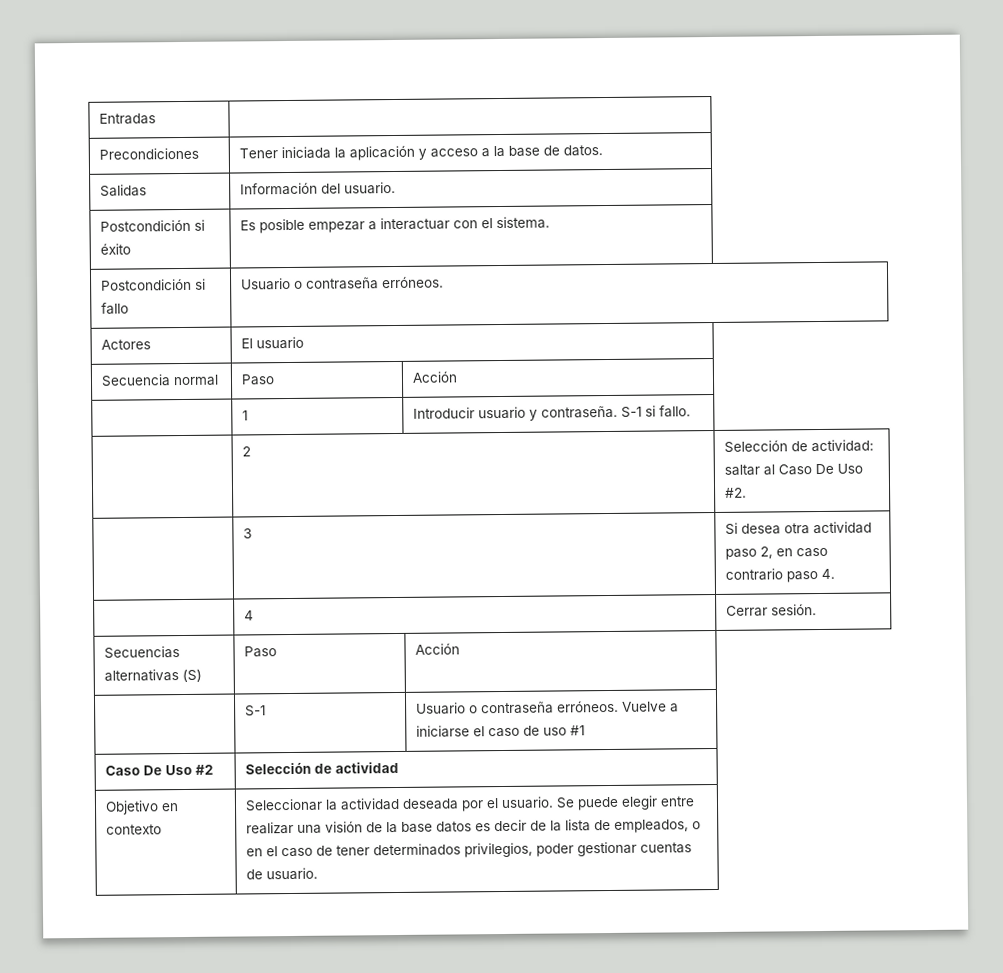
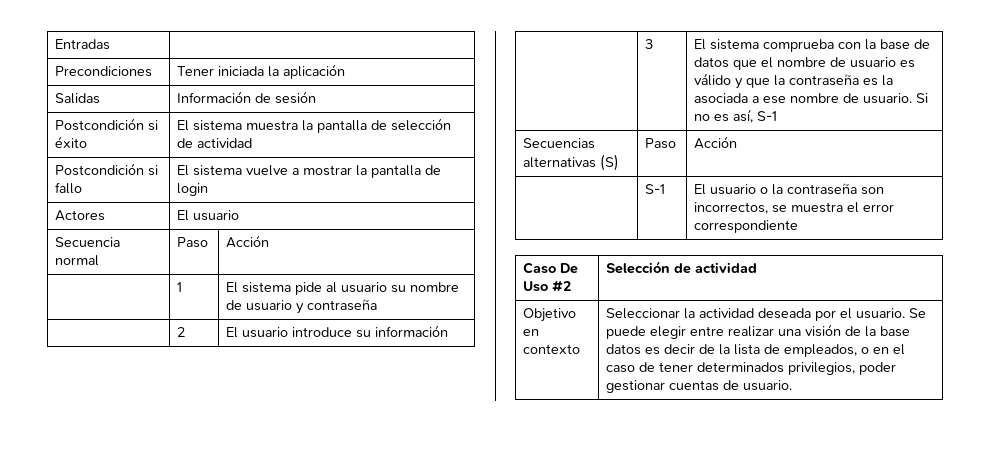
[418,145,604,160] y acceso a la base de datos. -> (346, 71) none
[321,181,397,195] del usuario. -> [255,91,317,104] de sesión
[240,216,551,234] [101,278,207,291] [101,302,130,315] [241,276,445,291] Es posible empezar a interactuar con el sistema. // Postcondición si fallo | Usuario o contraseña erróneos. -> [177,118,452,133] [177,138,253,148] [55,163,159,176] [55,182,83,194] [177,165,442,178] [177,183,209,196] El sistema muestra la pantalla de selección de actividad // Postcondición si fallo | El sistema vuelve a mostrar la pantalla de login
[413,405,692,421] [242,446,252,457] [724,439,875,453] [724,463,864,476] [725,487,748,498] [243,528,253,539] [725,521,873,535] [725,546,829,560] [725,568,836,583] [244,610,255,621] [726,604,818,617] Introducir usuario y contraseña. S-1 si fallo. // | 2 | Selección de actividad: saltar al Caso De Uso #2. // | 3 | Si desea otra actividad paso 2, en caso contrario paso 4. // | 4 | Cerrar sesión. -> [226,282,460,295] [226,299,378,314] [177,327,186,337] [226,325,449,338] [645,39,654,49] [694,39,931,52] [694,57,916,70] [694,73,894,89] [694,93,929,104] [694,109,778,123] El sistema pide al usuario su nombre de usuario y contraseña // | 2 | El usuario introduce su información // | 3 | El sistema comprueba con la base de datos que el nombre de usuario es válido y que la contraseña es la asociada a ese nombre de usuario. Si no es así, S-1
[416,700,680,715] [416,725,586,738] Usuario o contraseña erróneos. Vuelve a iniciarse el caso de uso #1 -> [694,183,885,195] [694,202,895,214] [694,220,799,233] El usuario o la contraseña son incorrectos, se muestra el error correspondiente

